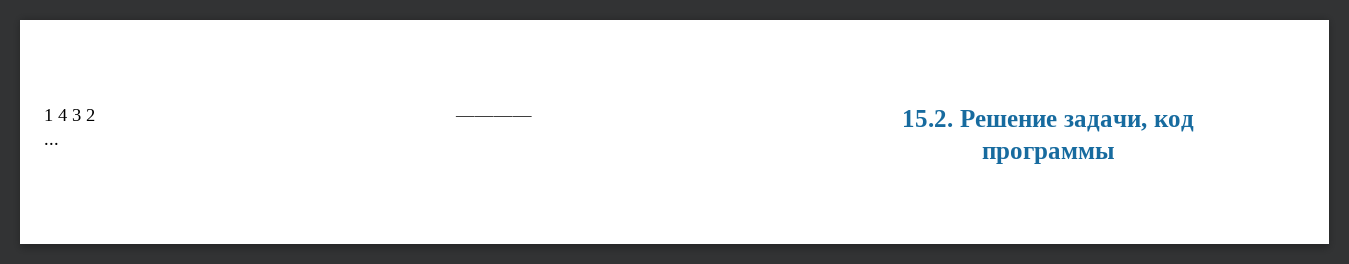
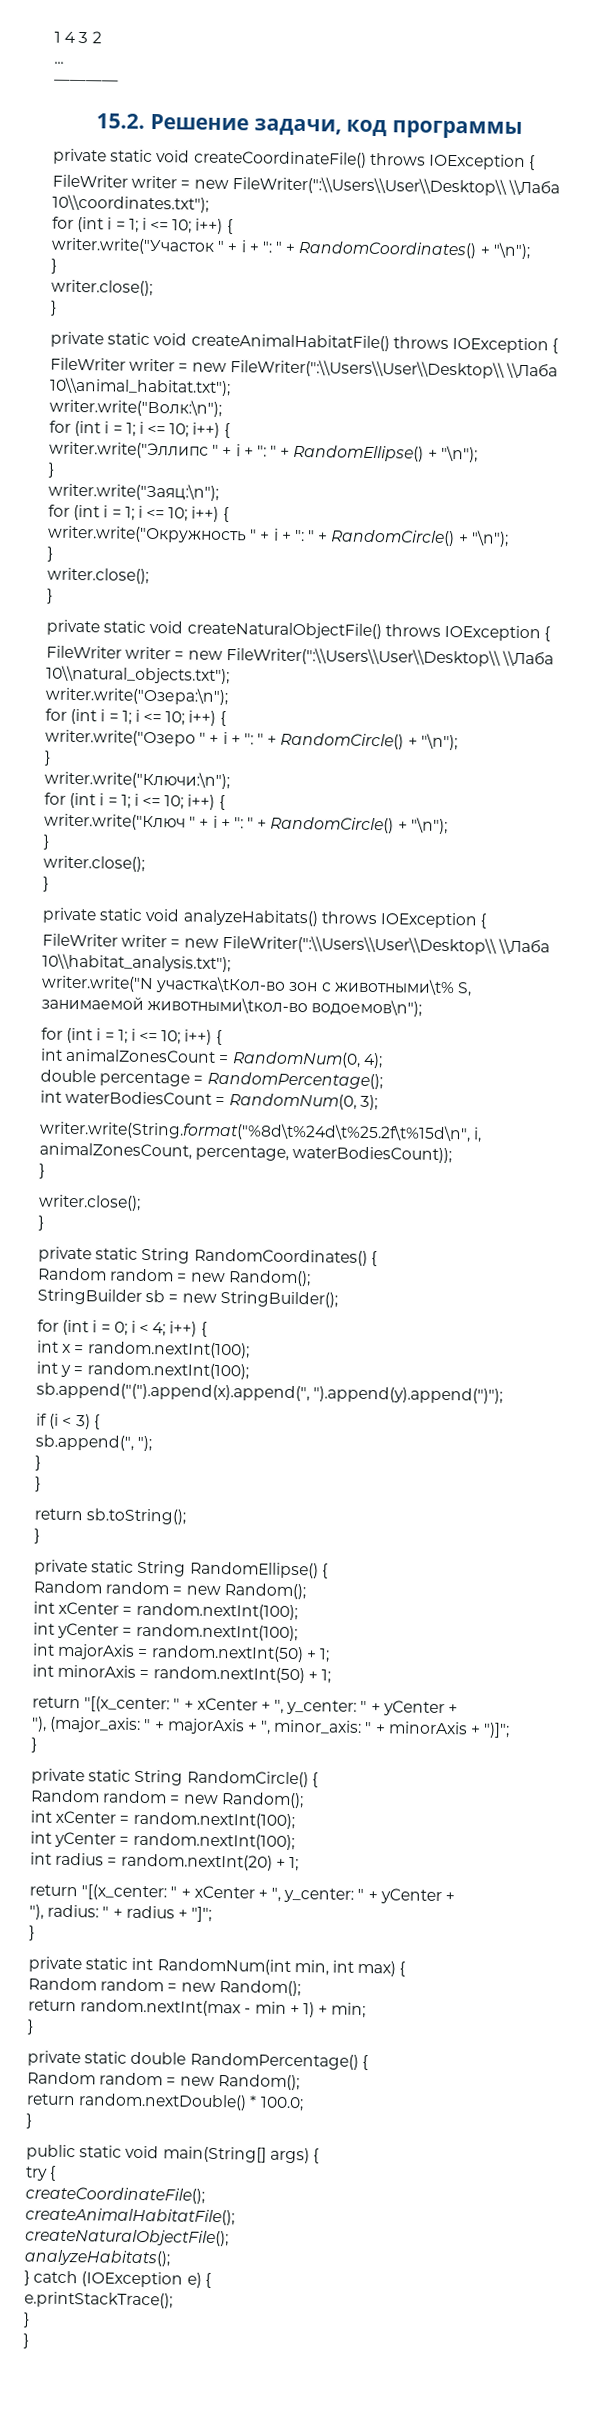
(1115, 155) none -> [53,148,536,171] [52,174,560,196] [52,194,209,213] [52,216,233,235] [51,237,531,260] [51,258,57,274] [51,279,153,296] [50,300,57,316] [50,331,559,354] [50,357,558,379] [49,377,231,397] [49,398,222,417] [49,420,230,439] [49,441,478,463] [48,462,55,478] [48,482,219,501] [48,504,229,523] [47,525,509,547] [47,546,53,562] [47,567,149,584] [47,588,53,604] [46,619,551,642] [46,645,554,667] [46,665,230,685] [45,686,228,706] [45,708,226,727] [45,729,458,751] [44,750,51,766] [44,770,230,790] [44,792,225,811] [44,813,448,835] [43,834,50,850] [43,855,145,872] [43,876,49,892] [42,907,488,929] [42,933,550,955] [42,953,231,973] [41,975,472,997] [41,995,423,1017] [41,1027,222,1045] [40,1048,383,1069] [40,1069,383,1090] [40,1090,378,1111] [39,1120,483,1143] [39,1142,453,1164] [39,1163,45,1179] [38,1194,141,1211] [38,1215,44,1231] [38,1246,377,1267] [38,1267,311,1287] [37,1288,338,1308] [37,1319,207,1337] [37,1340,250,1359] [36,1361,249,1380] [36,1382,504,1404] [36,1413,100,1430] [35,1434,153,1452] [35,1455,41,1471] [35,1476,41,1492] [34,1508,187,1525] [34,1528,40,1544] [34,1559,328,1579] [33,1580,306,1600] [33,1601,298,1621] [33,1622,298,1642] [32,1643,330,1663] [32,1664,331,1684] [32,1696,459,1717] [31,1716,511,1738] [31,1737,37,1753] [31,1768,318,1788] [31,1789,304,1809] [30,1810,295,1830] [30,1831,295,1851] [30,1852,299,1872] [29,1884,456,1905] [29,1904,213,1922] [29,1925,35,1941] [28,1956,406,1977] [28,1977,301,1997] [28,1999,367,2019] [27,2019,34,2035] [27,2050,368,2071] [27,2071,300,2091] [26,2093,304,2112] [26,2113,32,2129] [26,2144,319,2164] [25,2165,57,2181] [25,2186,205,2204] [25,2207,235,2226] [25,2228,229,2247] [24,2249,170,2267] [24,2270,211,2288] [24,2291,173,2309] [23,2312,30,2328] [23,2333,29,2349] // private static void createCoordinateFile() throws IOException { // FileWriter writer = new FileWriter(":\\Users\\User\\Desktop\\ \\Лаба 10\\coordinates.txt"); // for (int i = 1; i <= 10; i++) { // writer.write("Участок " + i + ": " + RandomCoordinates() + "\n"); // } // writer.close(); // } // private static void createAnimalHabitatFile() throws IOException { // FileWriter writer = new FileWriter(":\\Users\\User\\Desktop\\ \\Лаба 10\\animal_habitat.txt"); // writer.write("Волк:\n"); // for (int i = 1; i <= 10; i++) { // writer.write("Эллипс " + i + ": " + RandomEllipse() + "\n"); // } // writer.write("Заяц:\n"); // for (int i = 1; i <= 10; i++) { // writer.write("Окружность " + i + ": " + RandomCircle() + "\n"); // } // writer.close(); // } // private static void createNaturalObjectFile() throws IOException { // FileWriter writer = new FileWriter(":\\Users\\User\\Desktop\\ \\Лаба 10\\natural_objects.txt"); // writer.write("Озера:\n"); // for (int i = 1; i <= 10; i++) { // writer.write("Озеро " + i + ": " + RandomCircle() + "\n"); // } // writer.write("Ключи:\n"); // for (int i = 1; i <= 10; i++) { // writer.write("Ключ " + i + ": " + RandomCircle() + "\n"); // } // writer.close(); // } // private static void analyzeHabitats() throws IOException { // FileWriter writer = new FileWriter(":\\Users\\User\\Desktop\\ \\Лаба 10\\habitat_analysis.txt"); // writer.write("N участка\tКол-во зон с животными\t% S, занимаемой животными\tкол-во водоемов\n"); // for (int i = 1; i <= 10; i++) { // int animalZonesCount = RandomNum(0, 4); // double percentage = RandomPercentage(); // int waterBodiesCount = RandomNum(0, 3); // writer.write(String.format("%8d\t%24d\t%25.2f\t%15d\n", i, animalZonesCount, percentage, waterBodiesCount)); // } // writer.close(); // } // private static String RandomCoordinates() { // Random random = new Random(); // StringBuilder sb = new StringBuilder(); // for (int i = 0; i < 4; i++) { // int x = random.nextInt(100); // int y = random.nextInt(100); // sb.append("(").append(x).append(", ").append(y).append(")"); // if (i < 3) { // sb.append(", "); // } // } // return sb.toString(); // } // private static String RandomEllipse() { // Random random = new Random(); // int xCenter = random.nextInt(100); // int yCenter = random.nextInt(100); // int majorAxis = random.nextInt(50) + 1; // int minorAxis = random.nextInt(50) + 1; // return "[(x_center: " + xCenter + ", y_center: " + yCenter + // "), (major_axis: " + majorAxis + ", minor_axis: " + minorAxis + ")]"; // } // private static String RandomCircle() { // Random random = new Random(); // int xCenter = random.nextInt(100); // int yCenter = random.nextInt(100); // int radius = random.nextInt(20) + 1; // return "[(x_center: " + xCenter + ", y_center: " + yCenter + // "), radius: " + radius + "]"; // } // private static int RandomNum(int min, int max) { // Random random = new Random(); // return random.nextInt(max - min + 1) + min; // } // private static double RandomPercentage() { // Random random = new Random(); // return random.nextDouble() * 100.0; // } // public static void main(String[] args) { // try { // createCoordinateFile(); // createAnimalHabitatFile(); // createNaturalObjectFile(); // analyzeHabitats(); // } catch (IOException e) { // e.printStackTrace(); // } // }

